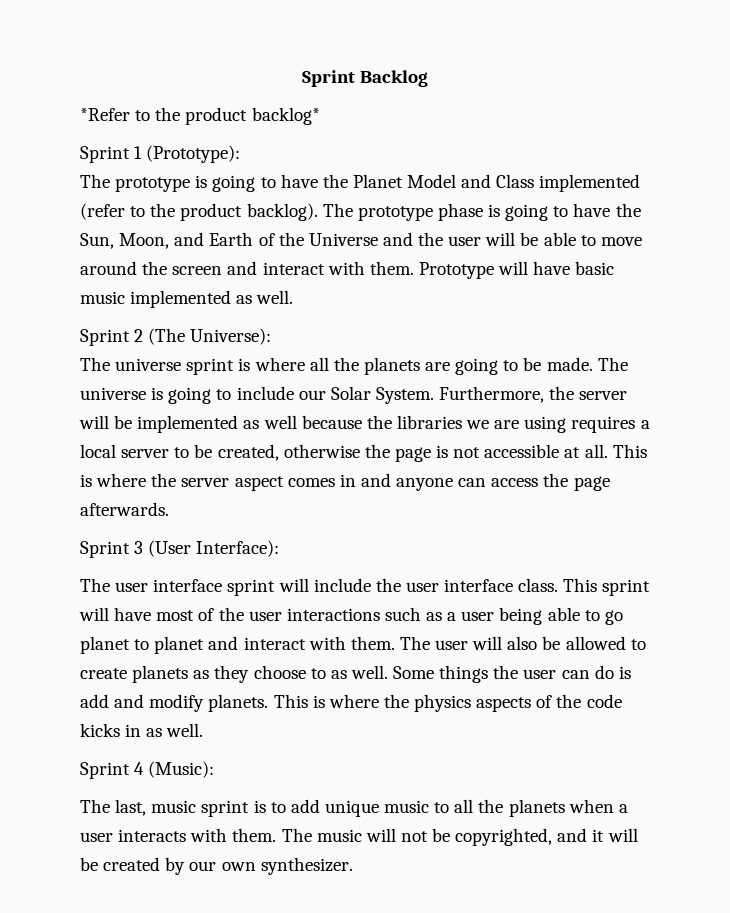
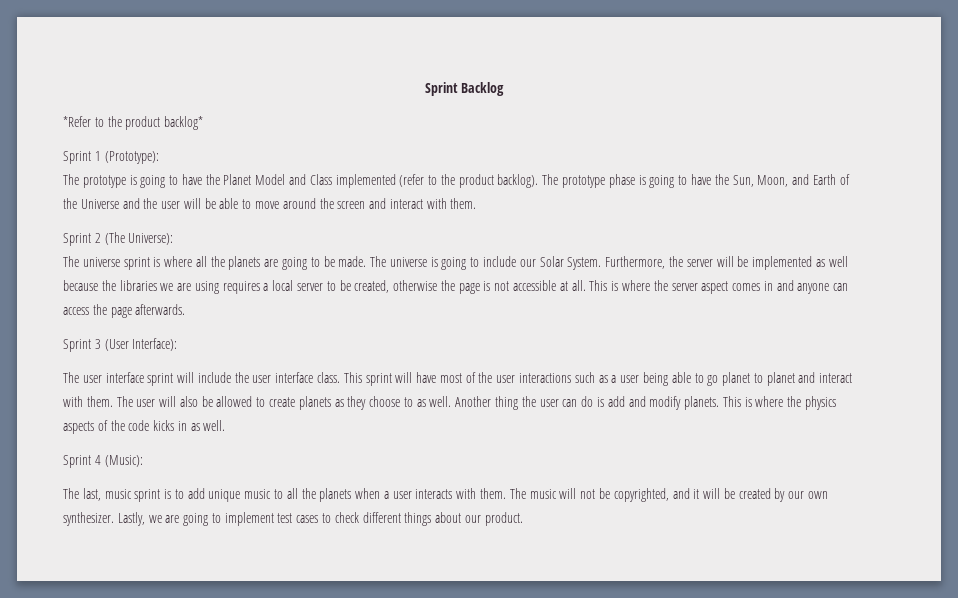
[418,261,615,279] [80,290,294,308] Prototype will have basic music implemented as well. -> (477, 203) none
[393,665,489,683] Some things -> [455,396,519,410] Another thing
(353, 866) none -> [117,512,523,526] Lastly, we are going to implement test cases to check different things about our product.

